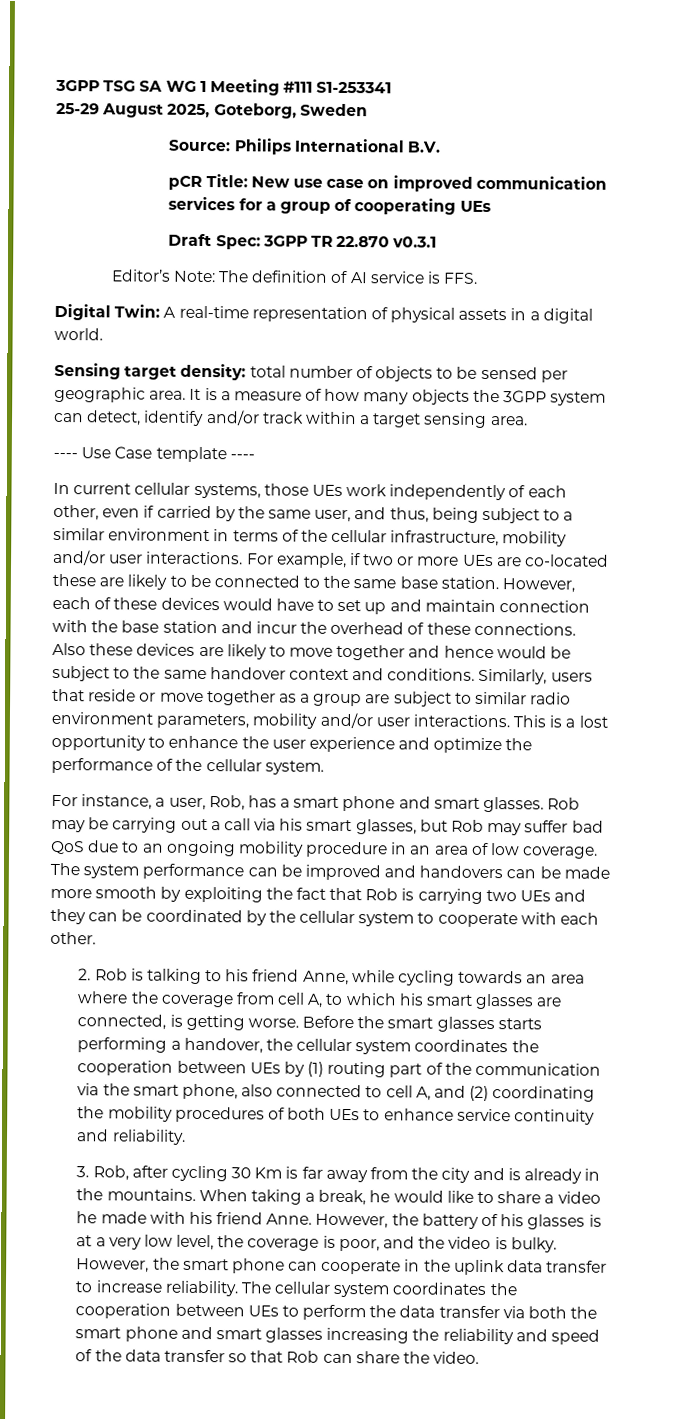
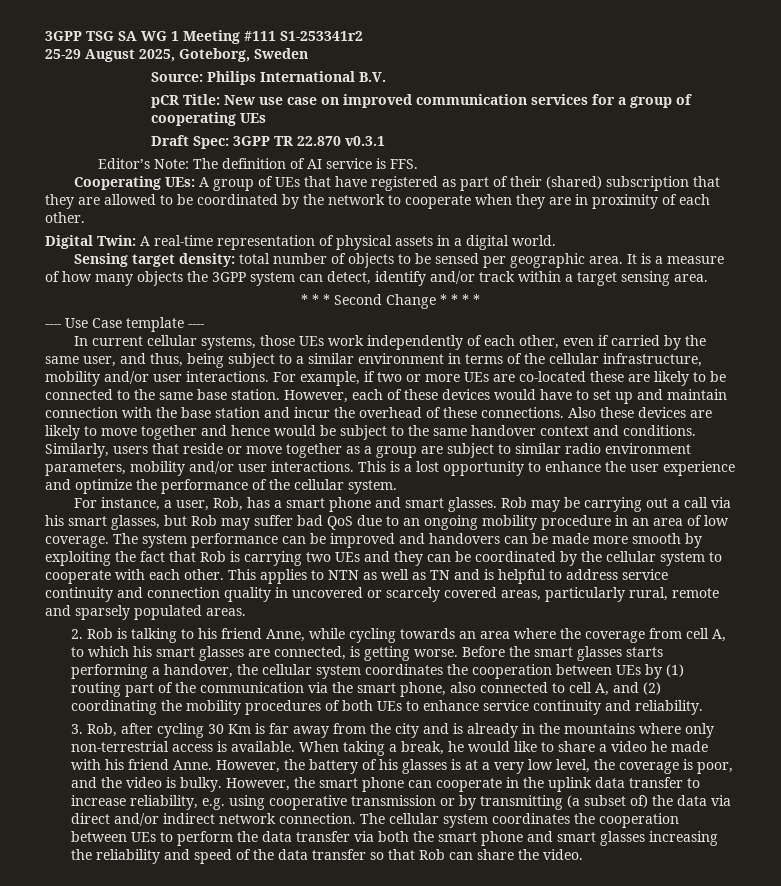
[316,81,393,94] S1-253341 -> [280,31,363,41] S1-253341r2
(479, 278) none -> [74,176,721,191] [45,194,710,209] [45,212,85,223] // Cooperating UEs: A group of UEs that have registered as part of their (shared) subscription that they are allowed to be coordinated by the network to cooperate when they are in proximity of each other.
(528, 421) none -> [301,294,480,309] // * * * Second Change * * * *
(96, 938) none -> [228,569,668,584] [45,587,719,602] [45,605,246,620] This applies to NTN as well as TN and is helpful to address service continuity and connection quality in uncovered or scarcely covered areas, particularly rural, remote and sparsely populated areas.
[106,1188,196,1201] mountains. -> [564,723,715,738] [71,741,296,752] mountains where only non-terrestrial access is available.
[164,1280,239,1297] reliability. -> [130,795,732,810] [71,813,357,826] reliability, e.g. using cooperative transmission or by transmitting (a subset of) the data via direct and/or indirect network connection.

